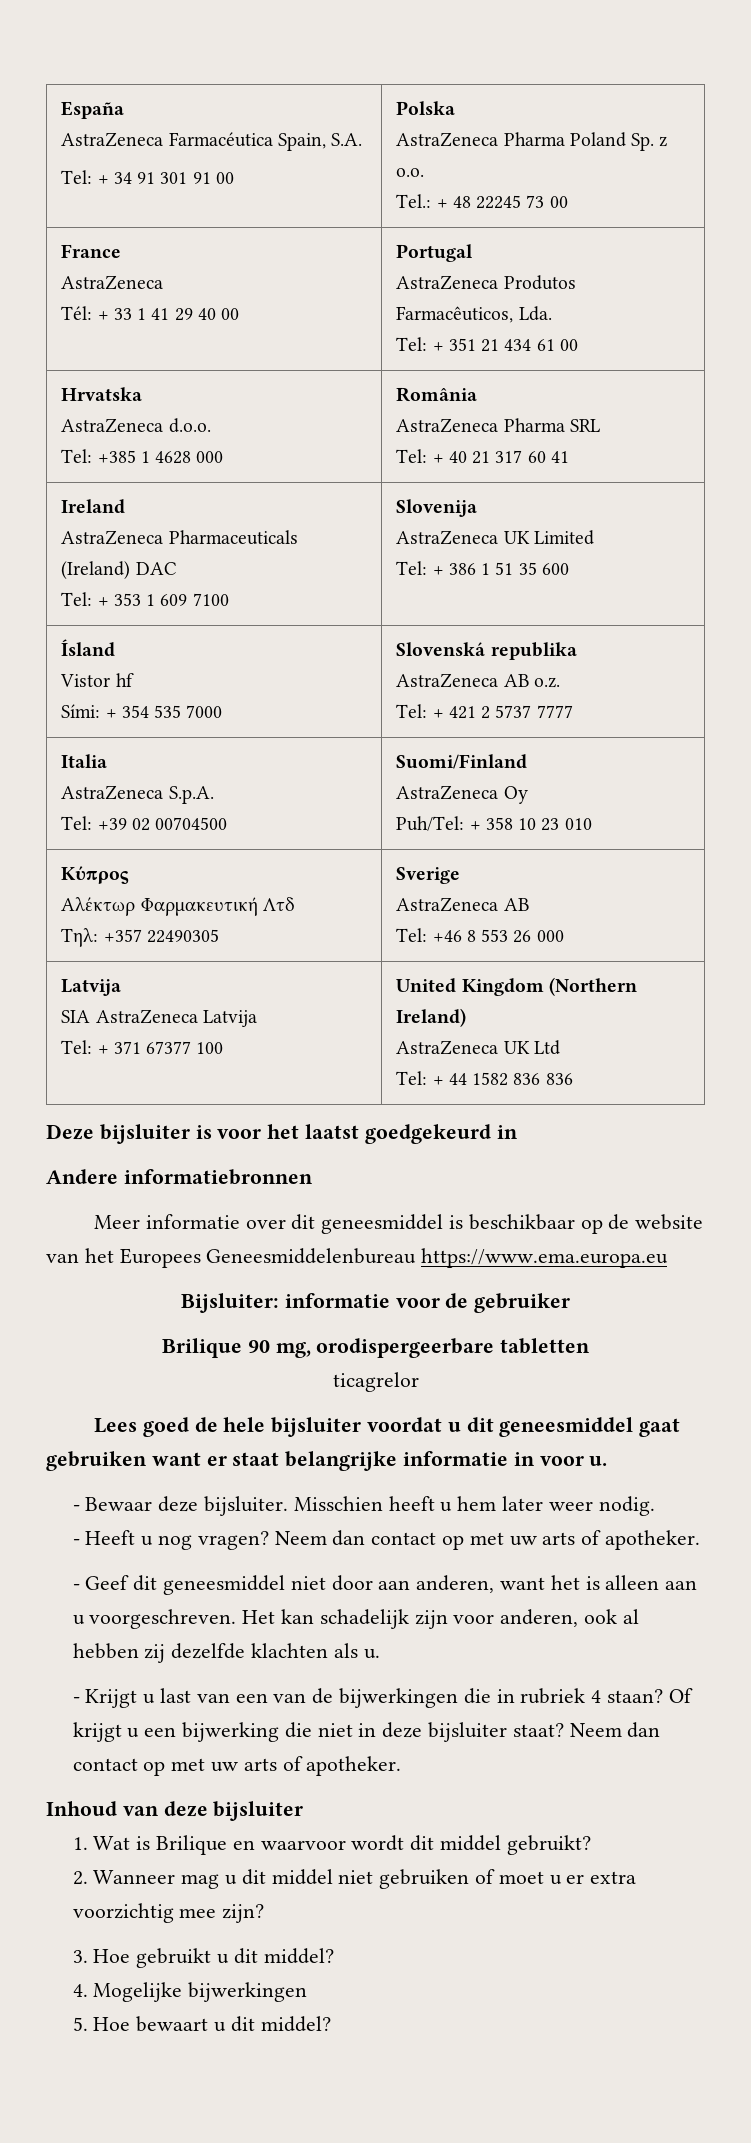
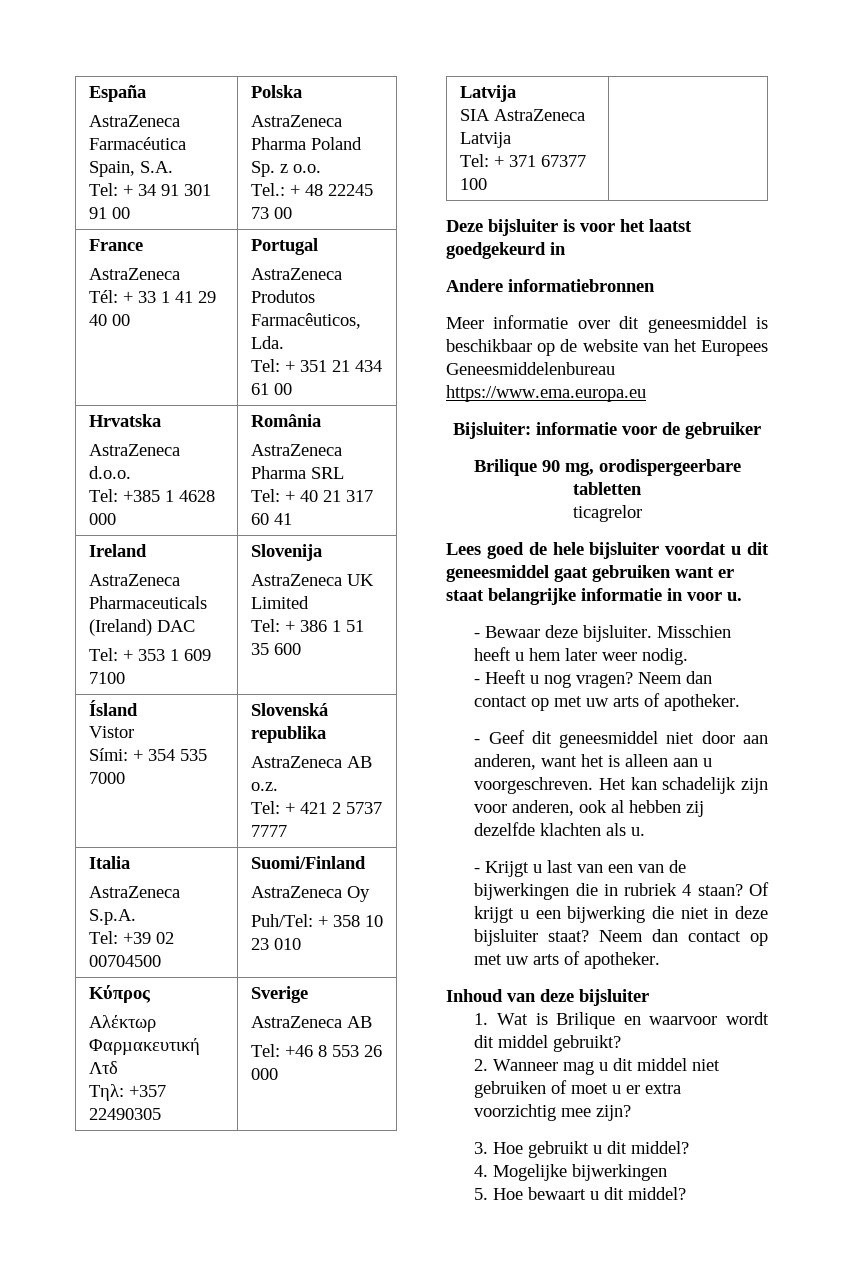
[115,673,134,687] hf -> (134, 732) none
[396,977,637,996] [396,1008,467,1027] [396,1040,560,1055] [396,1071,573,1086] United Kingdom (Northern Ireland) // AstraZeneca UK Ltd // Tel: + 44 1582 836 836 -> (487, 184) none

